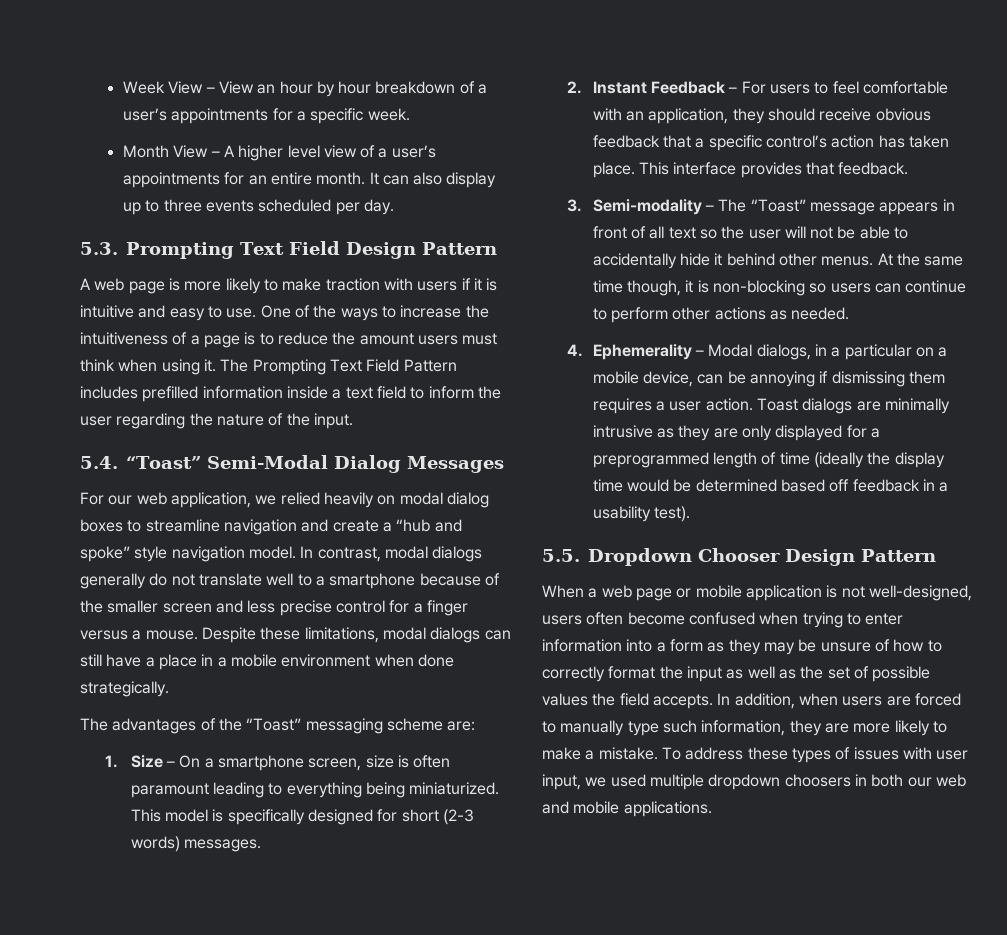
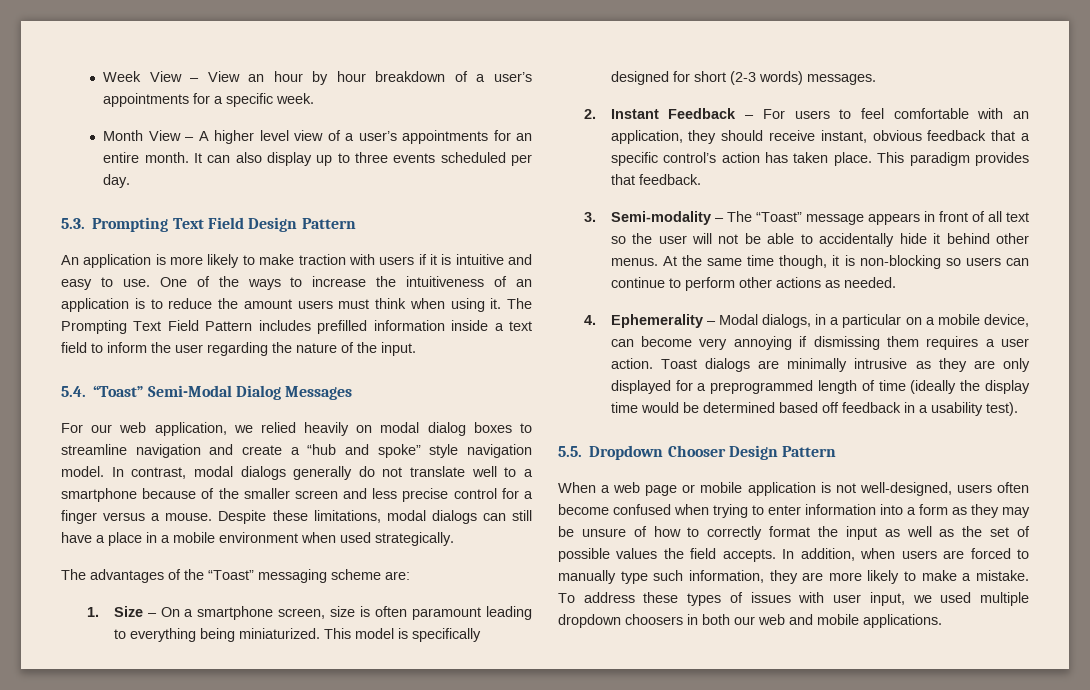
[80,278,165,294] A web page -> [61,254,152,268] An application
[190,335,240,348] a page -> [516,279,532,287] [61,298,129,312] an application
[417,654,454,667] done -> [340,532,371,543] used
(872, 114) none -> [820,130,867,143] instant,
[673,162,737,175] interface -> [909,152,970,166] paradigm
[727,371,746,384] be -> [641,336,728,350] become very

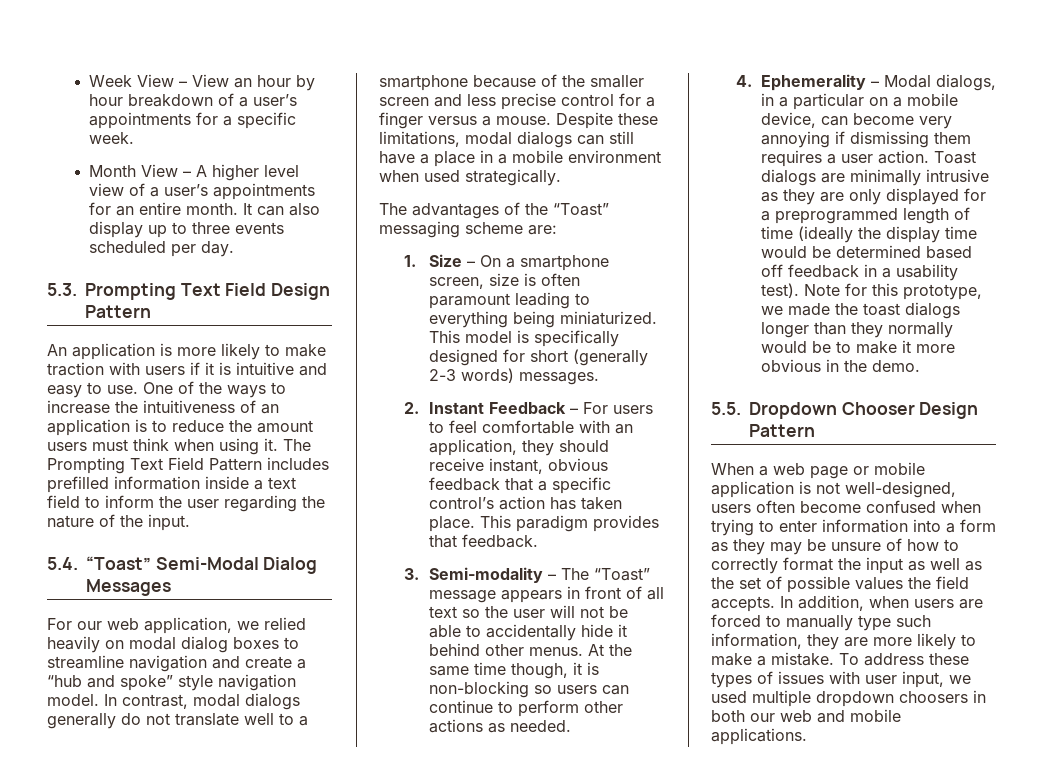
[729,71,756,85] (2-3 -> [572,349,648,366] [428,369,456,381] (generally 2-3
(1018, 409) none -> [803,283,982,300] [760,302,960,319] [760,322,953,338] [760,340,955,354] [760,359,920,372] Note for this prototype, we made the toast dialogs longer than they normally would be to make it more obvious in the demo.

